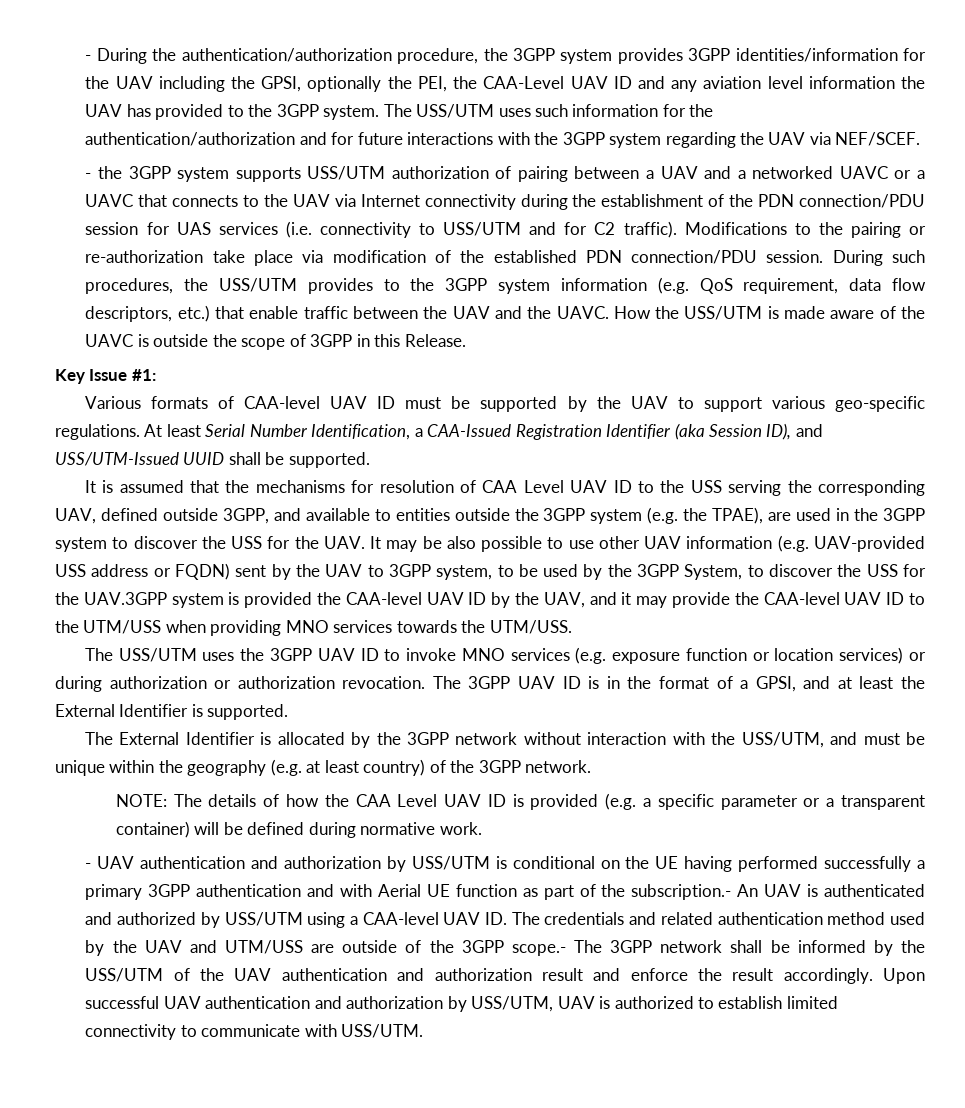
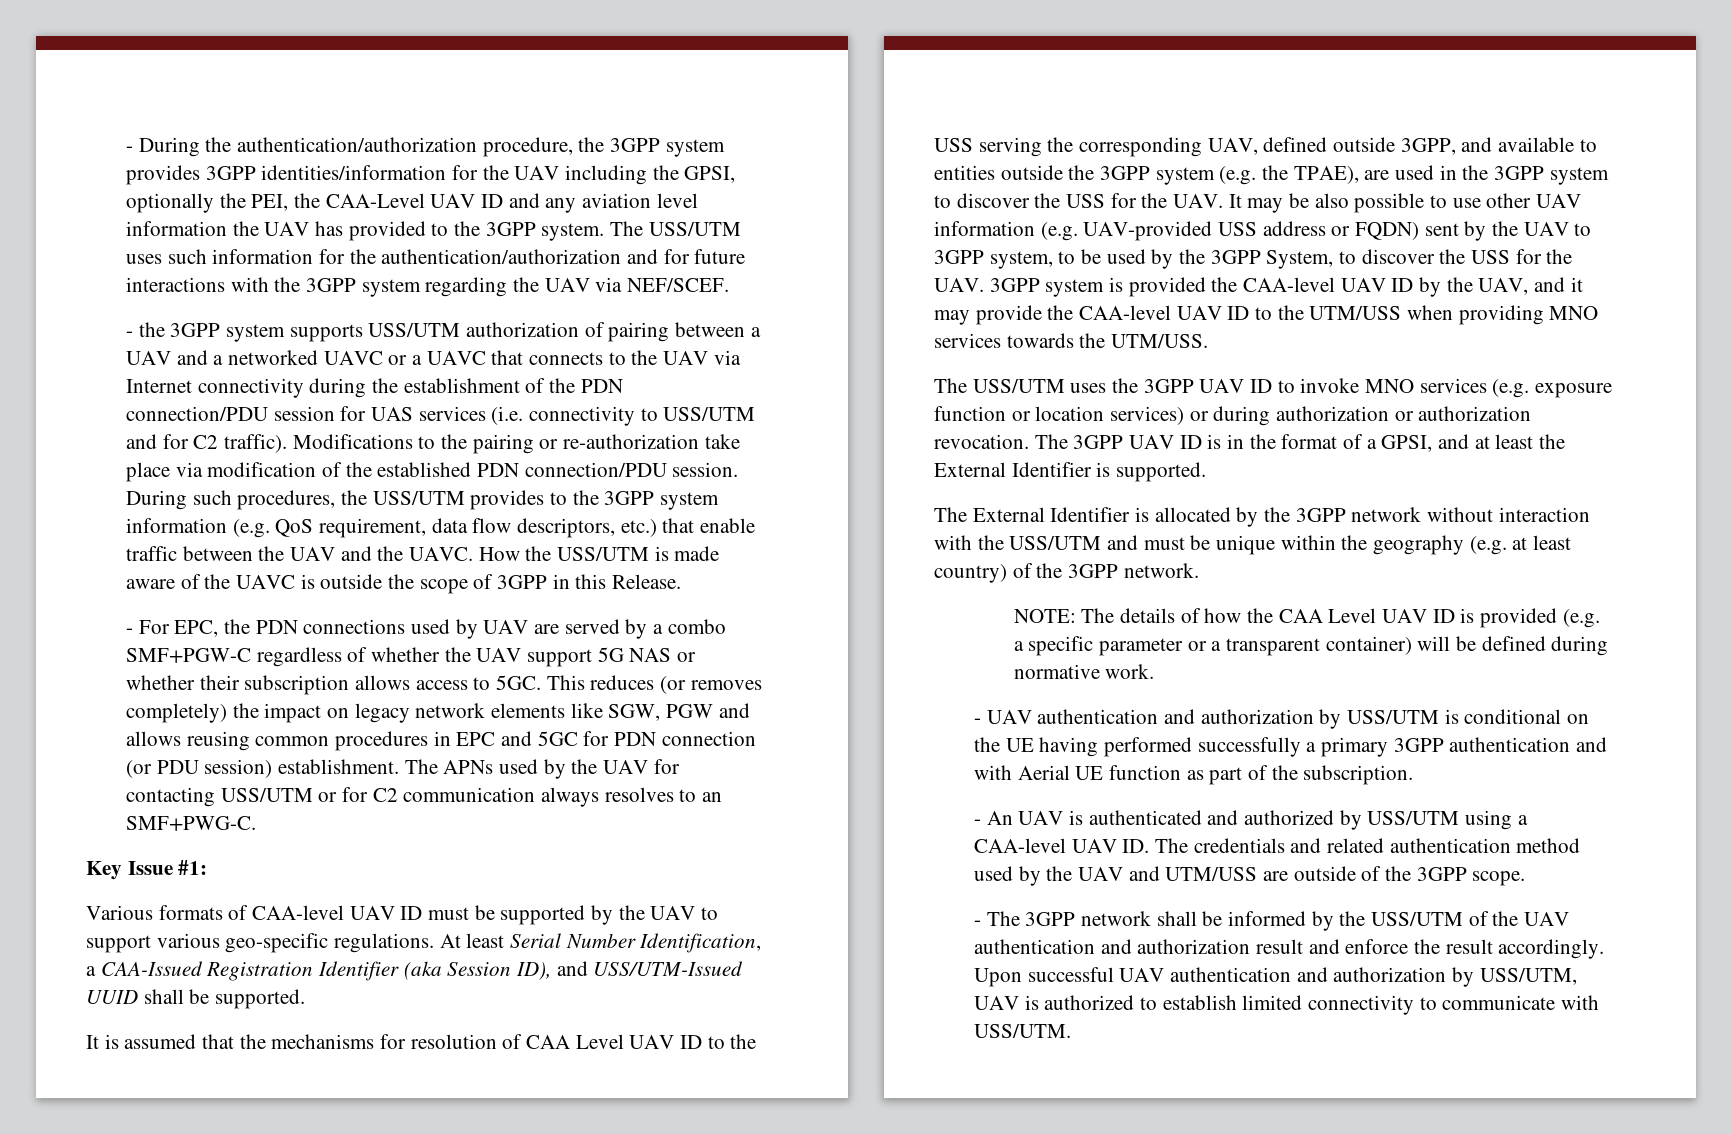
(466, 340) none -> [125,619,726,639] [125,647,696,667] [125,675,762,695] [125,703,750,723] [125,731,756,751] [125,759,680,779] [125,787,722,807] [125,816,256,831] // - For EPC, the PDN connections used by UAV are served by a combo SMF+PGW-C regardless of whether the UAV support 5G NAS or whether their subscription allows access to 5GC. This reduces (or removes completely) the impact on legacy network elements like SGW, PGW and allows reusing common procedures in EPC and 5GC for PDN connection (or PDU session) establishment. The APNs used by the UAV for contacting USS/UTM or for C2 communication always resolves to an SMF+PWG-C.
[83,592,167,605] UAV.3GPP -> [934,278,1040,292] UAV. 3GPP
[741,732,824,748] USS/UTM, -> [1009,536,1102,550] USS/UTM
[631,884,732,900] subscription.- -> [1303,765,1414,785] [973,819,981,825] subscription. // -
[511,944,566,956] scope.- -> [1472,871,1526,886] [973,920,981,926] scope. // -

